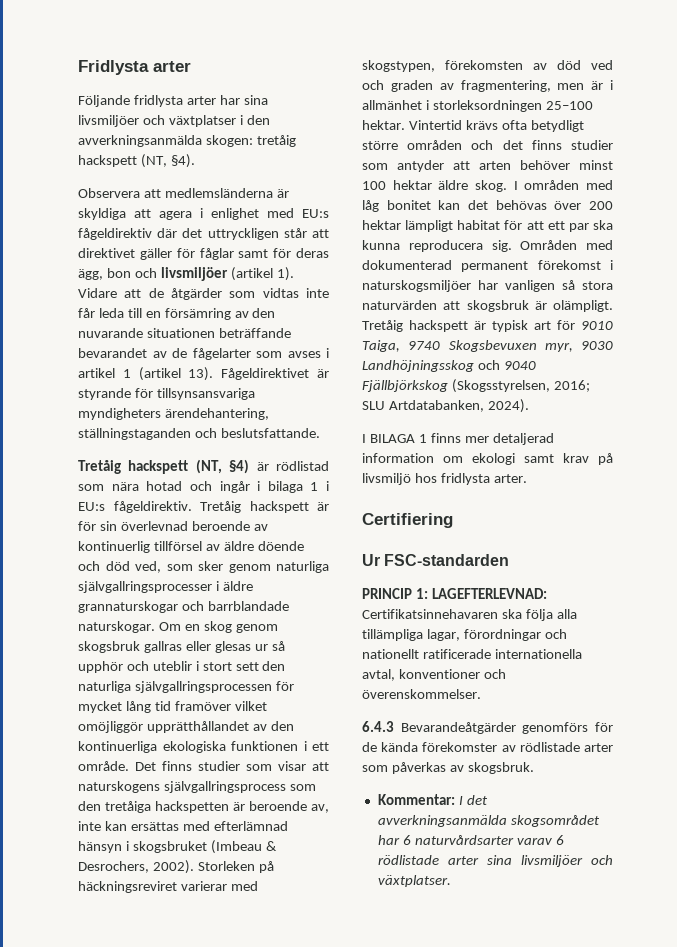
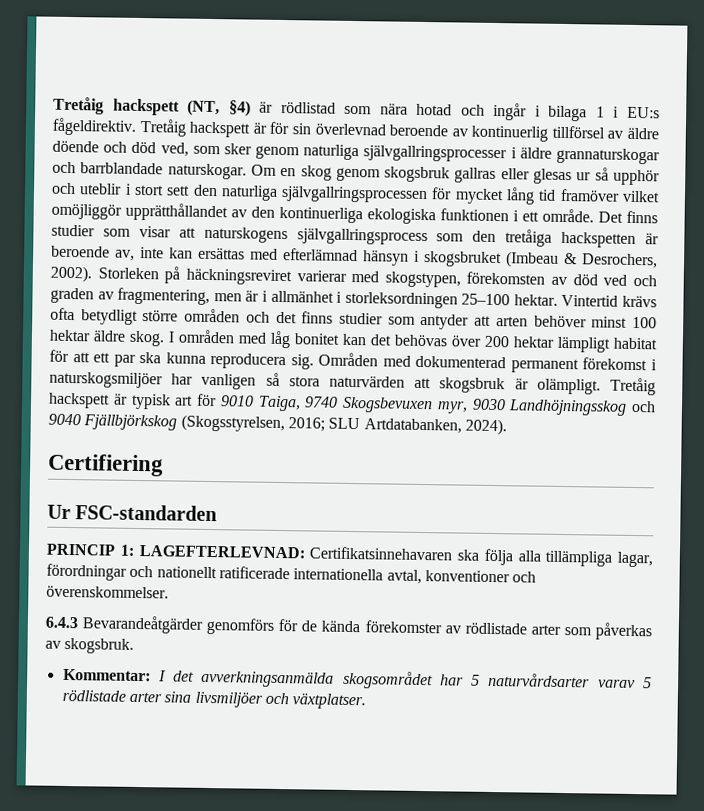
[78,60,191,75] [78,95,268,107] [78,115,270,127] [78,135,296,147] [78,154,195,168] [78,188,289,198] [78,208,329,220] [78,228,329,240] [78,248,329,260] [78,267,294,281] [78,288,329,300] [78,308,276,320] [78,328,291,338] [78,348,329,360] [78,367,329,381] [78,388,255,400] [78,408,269,420] [78,428,320,440] Fridlysta arter // Följande fridlysta arter har sina livsmiljöer och växtplatser i den avverkningsanmälda skogen: tretåig hackspett (NT, §4). // Observera att medlemsländerna är skyldiga att agera i enlighet med EU:s fågeldirektiv där det uttryckligen står att direktivet gäller för fåglar samt för deras ägg, bon och livsmiljöer (artikel 1). Vidare att de åtgärder som vidtas inte får leda till en försämring av den nuvarande situationen beträffande bevarandet av de fågelarter som avses i artikel 1 (artikel 13). Fågeldirektivet är styrande för tillsynsansvariga myndigheters ärendehantering, ställningstaganden och beslutsfattande. // -> (53, 105) none
[362,433,554,445] [362,453,613,465] [362,473,527,485] // I BILAGA 1 finns mer detaljerad information om ekologi samt krav på livsmiljö hos fridlysta arter. -> (507, 427) none
[402,835,411,845] 6 -> [471,674,481,686] 5
[555,835,564,845] 6 -> [642,677,652,689] 5

